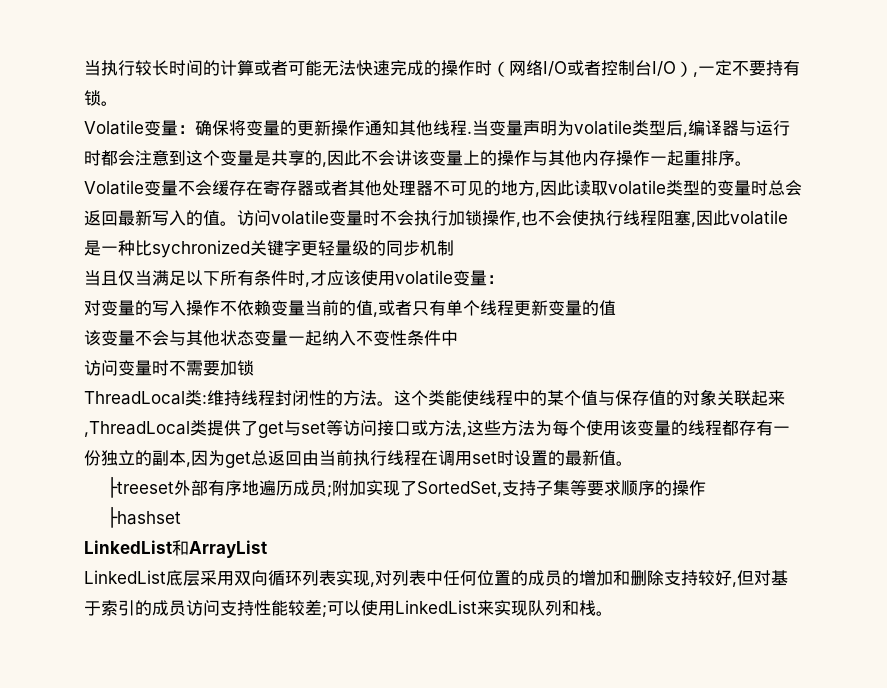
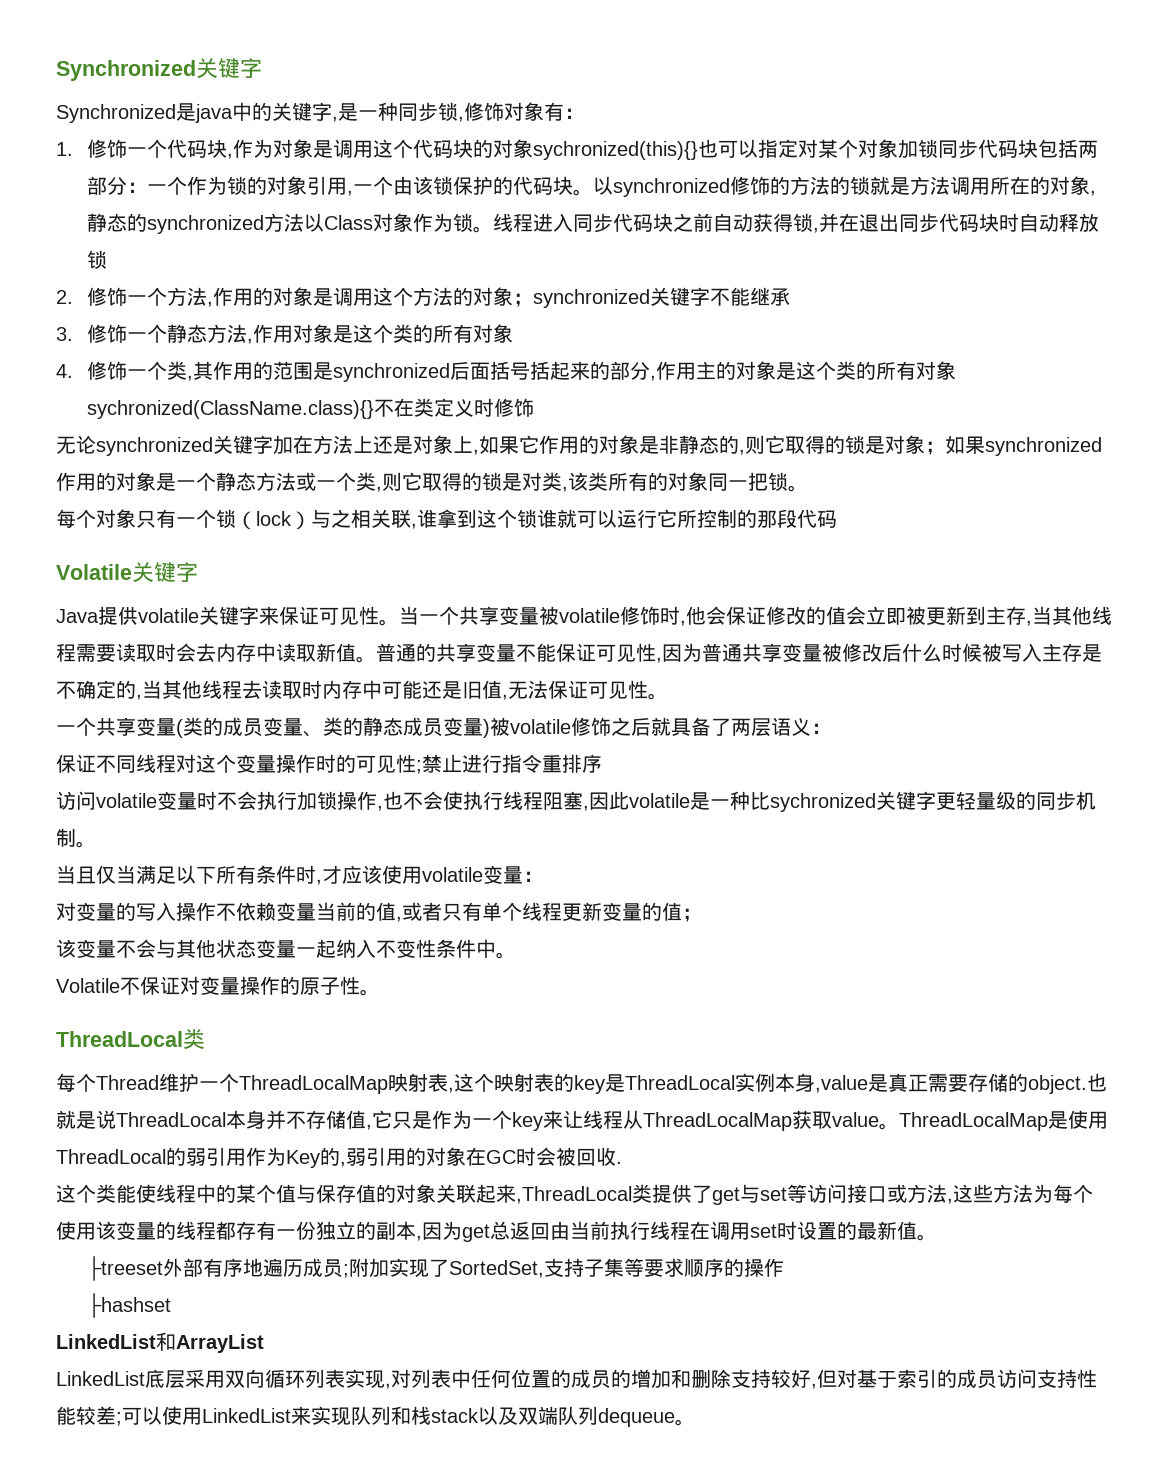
[84,60,800,77] [84,90,118,106] [84,120,790,137] [84,150,752,167] [84,180,802,197] [84,210,237,226] 当执行较长时间的计算或者可能无法快速完成的操作时（网络I/O或者控制台I/O）,一定不要持有锁。 // Volatile变量：确保将变量的更新操作通知其他线程.当变量声明为volatile类型后,编译器与运行时都会注意到这个变量是共享的,因此不会讲该变量上的操作与其他内存操作一起重排序。Volatile变量不会缓存在寄存器或者其他处理器不可见的地方,因此读取volatile类型的变量时总会返回最新写入的值。 -> [56,58,262,81] [56,102,584,123] [56,139,1099,160] [87,176,1097,197] [87,213,1100,234] [87,250,108,269] [56,287,791,308] [56,324,514,344] [56,361,957,382] [87,398,535,419] [56,435,1102,456] [56,472,808,492] [56,509,837,530] [56,562,198,583] [56,606,1112,626] [56,643,1102,663] [56,680,668,700] [56,717,831,738] [56,754,602,774] Synchronized关键字 // Synchronized是java中的关键字,是一种同步锁,修饰对象有： // 1.修饰一个代码块,作为对象是调用这个代码块的对象sychronized(this){}也可以指定对某个对象加锁同步代码块包括两部分：一个作为锁的对象引用,一个由该锁保护的代码块。以synchronized修饰的方法的锁就是方法调用所在的对象,静态的synchronized方法以Class对象作为锁。线程进入同步代码块之前自动获得锁,并在退出同步代码块时自动释放锁 // 2.修饰一个方法,作用的对象是调用这个方法的对象；synchronized关键字不能继承 // 3.修饰一个静态方法,作用对象是这个类的所有对象 // 4.修饰一个类,其作用的范围是synchronized后面括号括起来的部分,作用主的对象是这个类的所有对象sychronized(ClassName.class){}不在类定义时修饰 // 无论synchronized关键字加在方法上还是对象上,如果它作用的对象是非静态的,则它取得的锁是对象；如果synchronized作用的对象是一个静态方法或一个类,则它取得的锁是对类,该类所有的对象同一把锁。 // 每个对象只有一个锁（lock）与之相关联,谁拿到这个锁谁就可以运行它所控制的那段代码 // Volatile关键字 // Java提供volatile关键字来保证可见性。当一个共享变量被volatile修饰时,他会保证修改的值会立即被更新到主存,当其他线程需要读取时会去内存中读取新值。普通的共享变量不能保证可见性,因为普通共享变量被修改后什么时候被写入主存是不确定的,当其他线程去读取时内存中可能还是旧值,无法保证可见性。 // 一个共享变量(类的成员变量、类的静态成员变量)被volatile修饰之后就具备了两层语义： // 保证不同线程对这个变量操作时的可见性;禁止进行指令重排序 //
(454, 248) none -> [76,841,96,848] 。
(616, 308) none -> [682,908,702,922] ；
[84,360,254,376] [84,390,394,406] // 访问变量时不需要加锁 // ThreadLocal类:维持线程封闭性的方法。 -> [496,952,516,959] [56,976,380,996] [56,1029,205,1049] [56,1073,1107,1094] [56,1110,1108,1131] [56,1147,622,1168] 。 // Volatile不保证对变量操作的原子性。 // ThreadLocal类 // 每个Thread维护一个ThreadLocalMap映射表,这个映射表的key是ThreadLocal实例本身,value是真正需要存储的object.也就是说ThreadLocal本身并不存储值,它只是作为一个key来让线程从ThreadLocalMap获取value。ThreadLocalMap是使用ThreadLocal的弱引用作为Key的,弱引用的对象在GC时会被回收. //
(596, 608) none -> [431,1406,675,1427] stack以及双端队列dequeue

